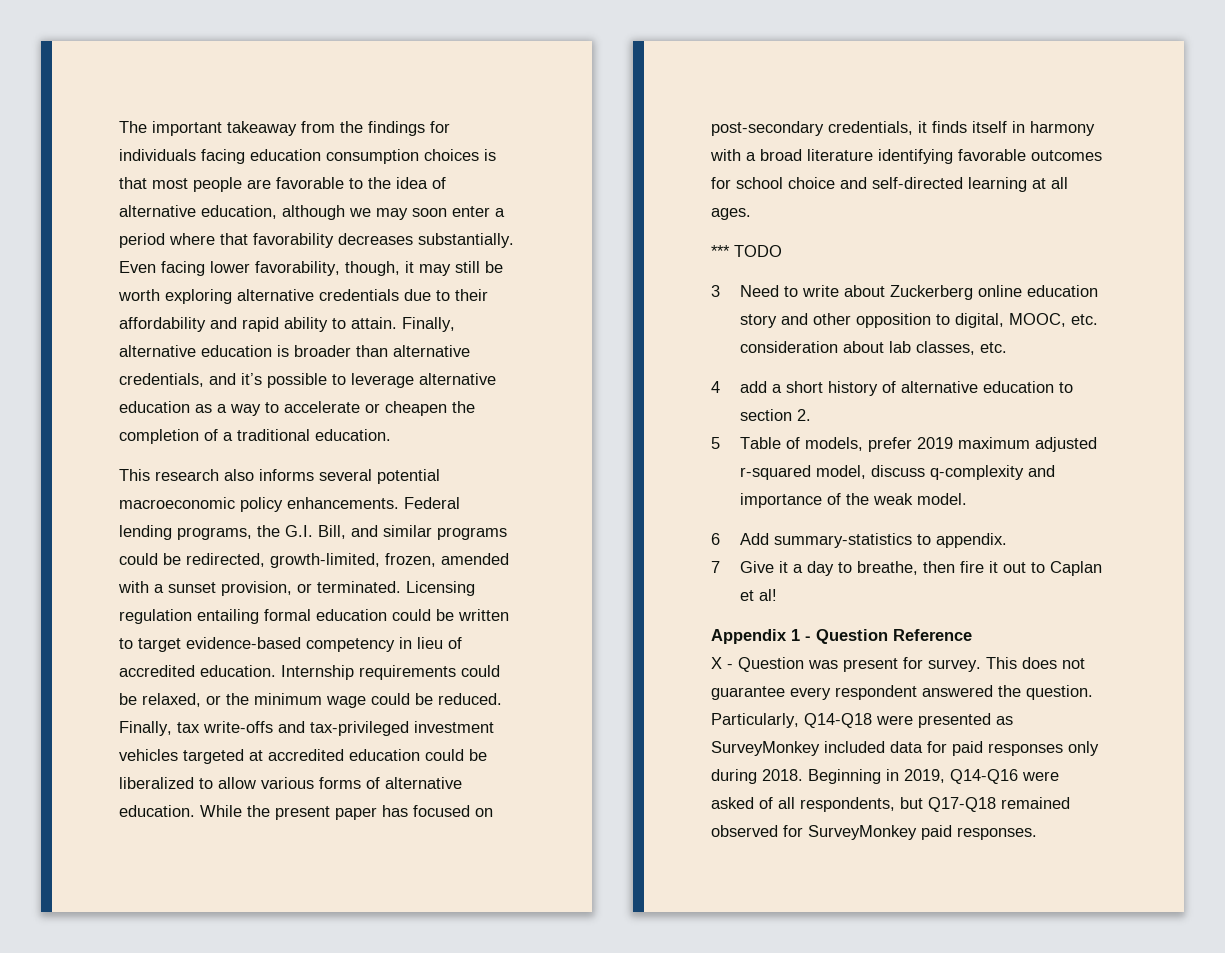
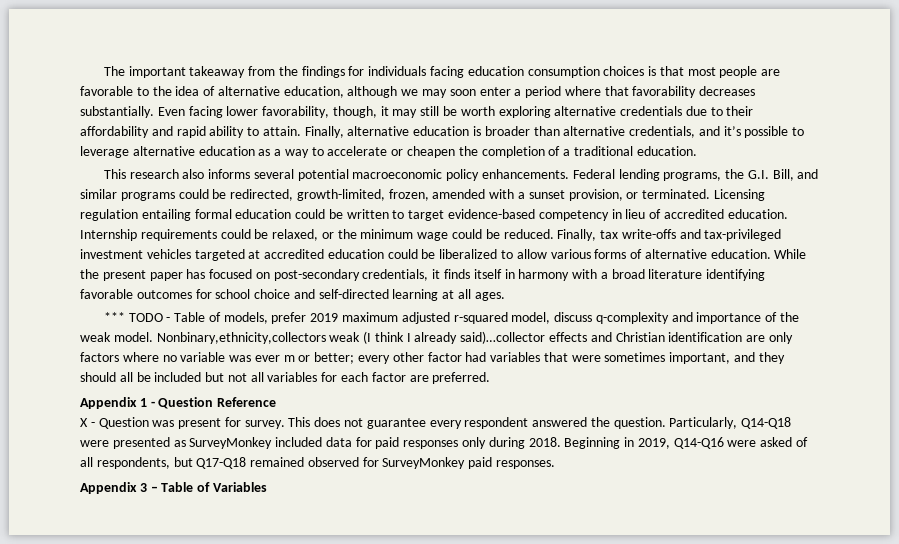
[711,285,1098,300] [739,313,1098,328] [739,341,1007,355] [711,381,1073,396] [739,409,811,421] [711,437,720,449] // 3 Need to write about Zuckerberg online education story and other opposition to digital, MOOC, etc. consideration about lab classes, etc. // 4 add a short history of alternative education to section 2. // 5 -> [166,317,171,322] -
[711,533,1007,548] [711,561,1102,576] [739,589,777,601] // 6 Add summary-statistics to appendix. // 7 Give it a day to breathe, then fire it out to Caplan et al! -> [156,331,793,344] [80,352,785,364] [80,372,491,384] Nonbinary,ethnicity,collectors weak (I think I already said)…collector effects and Christian identification are only factors where no variable was ever m or better; every other factor had variables that were sometimes important, and they should all be included but not all variables for each factor are preferred.
(1037, 833) none -> [80,482,267,494] // Appendix 3 – Table of Variables

